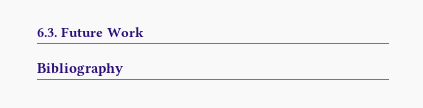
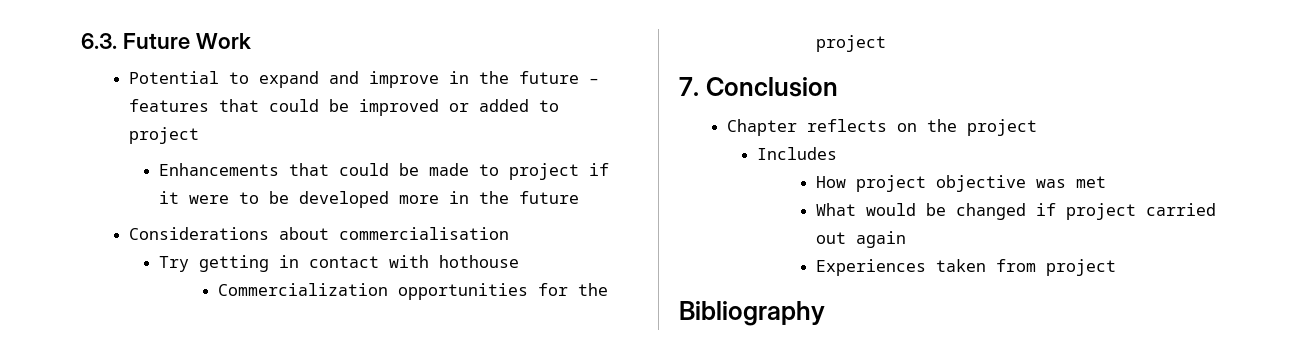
(144, 32) none -> [128,71,599,88] [128,99,559,116] [128,127,199,144] [158,163,609,180] [158,191,579,208] [128,227,509,240] [158,255,519,272] [218,283,609,300] [816,35,887,52] [679,77,838,97] [726,119,1037,136] [756,147,837,160] [816,175,1107,192] [816,203,1217,220] [816,231,907,248] [816,259,1117,276] // Potential to expand and improve in the future – features that could be improved or added to project // Enhancements that could be made to project if it were to be developed more in the future // Considerations about commercialisation // Try getting in contact with hothouse // Commercialization opportunities for the project // 7. Conclusion // Chapter reflects on the project // Includes // How project objective was met // What would be changed if project carried out again // Experiences taken from project

